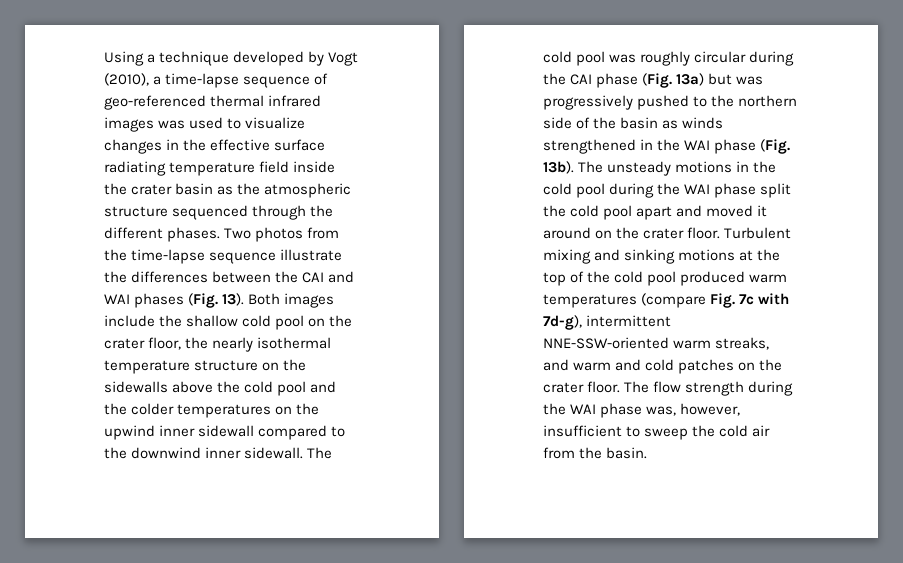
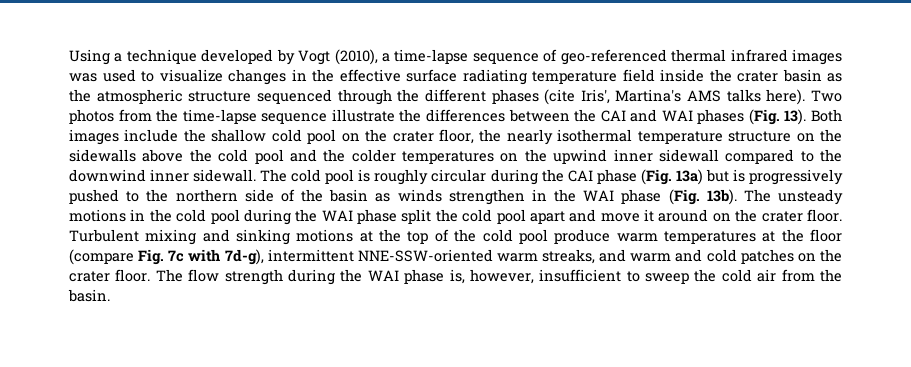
[167,227,221,242] phases. -> [491,89,806,105] phases (cite Iris', Martina's AMS talks here).
[609,54,637,63] was -> [358,169,371,182] is
[736,76,764,85] was -> [732,169,745,182] is
[543,139,636,154] strengthened -> [448,189,525,205] strengthen
[706,205,754,217] moved -> [600,213,640,222] move
[680,271,746,286] produced -> [554,229,611,244] produce
(637, 301) none -> [762,229,843,242] at the floor
[646,406,677,416] was, -> [449,269,465,284] is,

